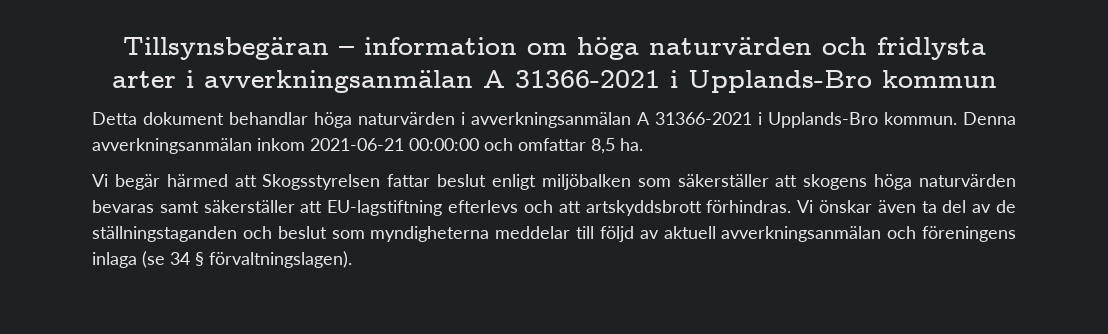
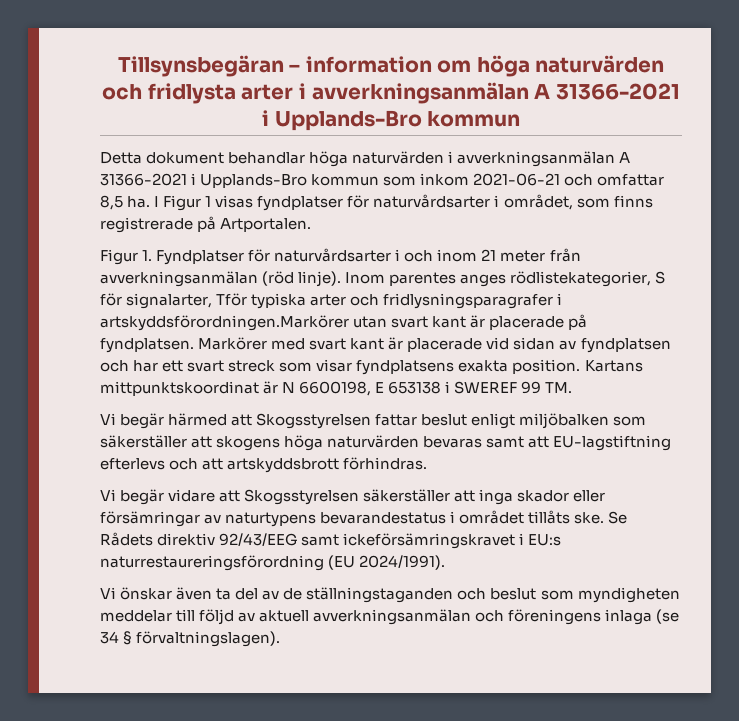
[884,112,1016,125] [92,138,252,154] kommun. Denna avverkningsanmälan -> [311,174,417,186] kommun som
[409,138,479,151] 00:00:00 -> (561, 179) none
(643, 144) none -> [154,194,653,211] [100,216,312,233] [100,248,581,265] [100,271,666,287] [100,293,563,309] [100,314,588,331] [100,337,671,353] [100,359,643,375] [100,381,573,396] I Figur 1 visas fyndplatser för naturvårdsarter i området, som finns registrerade på Artportalen. // Figur 1. Fyndplatser för naturvårdsarter i och inom 21 meter från avverkningsanmälan (röd linje). Inom parentes anges rödlistekategorier, S för signalarter, Tför typiska arter och fridlysningsparagrafer i artskyddsförordningen.Markörer utan svart kant är placerade på fyndplatsen. Markörer med svart kant är placerade vid sidan av fyndplatsen och har ett svart streck som visar fyndplatsens exakta position. Kartans mittpunktskoordinat är N 6600198, E 653138 i SWEREF 99 TM.
[203,200,295,213] säkerställer -> (525, 442) none
(792, 206) none -> [100,489,606,505] [100,510,628,527] [100,532,562,549] [100,555,446,571] // Vi begär vidare att Skogsstyrelsen säkerställer att inga skador eller försämringar av naturtypens bevarandestatus i området tillåts ske. Se Rådets direktiv 92/43/EEG samt ickeförsämringskravet i EU:s naturrestaureringsförordning (EU 2024/1991). //
[370,226,490,242] myndigheterna -> [577,587,680,603] myndigheten

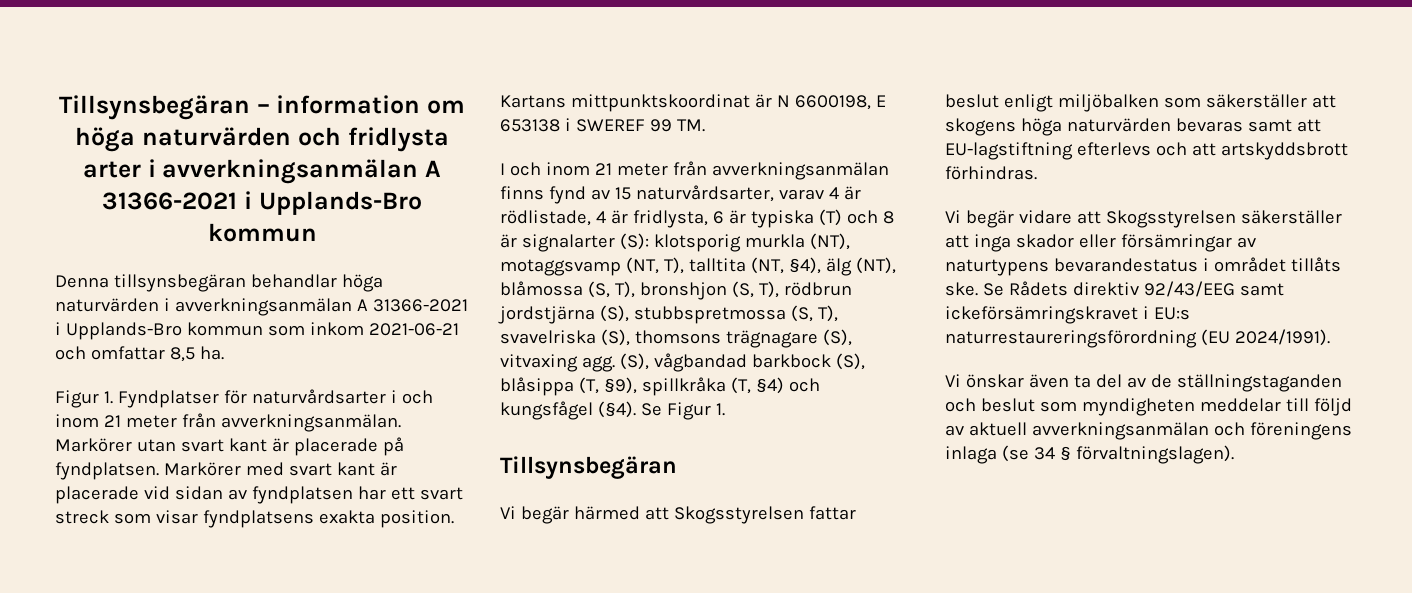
[100,152,225,164] Detta dokument -> [55,274,246,292] Denna tillsynsbegäran
[154,194,653,211] [100,216,312,233] I Figur 1 visas fyndplatser för naturvårdsarter i området, som finns registrerade på Artportalen. -> (224, 353) none
[100,271,666,287] [100,293,563,309] [100,315,349,331] avverkningsanmälan (röd linje). Inom parentes anges rödlistekategorier, S för signalarter, Tför typiska arter och fridlysningsparagrafer i artskyddsförordningen.Markörer -> [220,414,401,432] [55,438,132,452] avverkningsanmälan. Markörer
[100,360,129,372] och -> (353, 495) none
(573, 387) none -> [500,161,889,180] [500,185,861,204] [500,209,894,228] [500,233,850,252] [500,257,896,276] [500,281,852,300] [498,305,838,324] [500,329,852,348] [500,353,865,372] [500,377,820,396] [500,401,725,420] [500,456,677,479] // I och inom 21 meter från avverkningsanmälan finns fynd av 15 naturvårdsarter, varav 4 är rödlistade, 4 är fridlysta, 6 är typiska (T) och 8 är signalarter (S): klotsporig murkla (NT), motaggsvamp (NT, T), talltita (NT, §4), älg (NT), blåmossa (S, T), bronshjon (S, T), rödbrun jordstjärna (S), stubbspretmossa (S, T), svavelriska (S), thomsons trägnagare (S), vitvaxing agg. (S), vågbandad barkbock (S), blåsippa (T, §9), spillkråka (T, §4) och kungsfågel (§4). Se Figur 1. // Tillsynsbegäran

